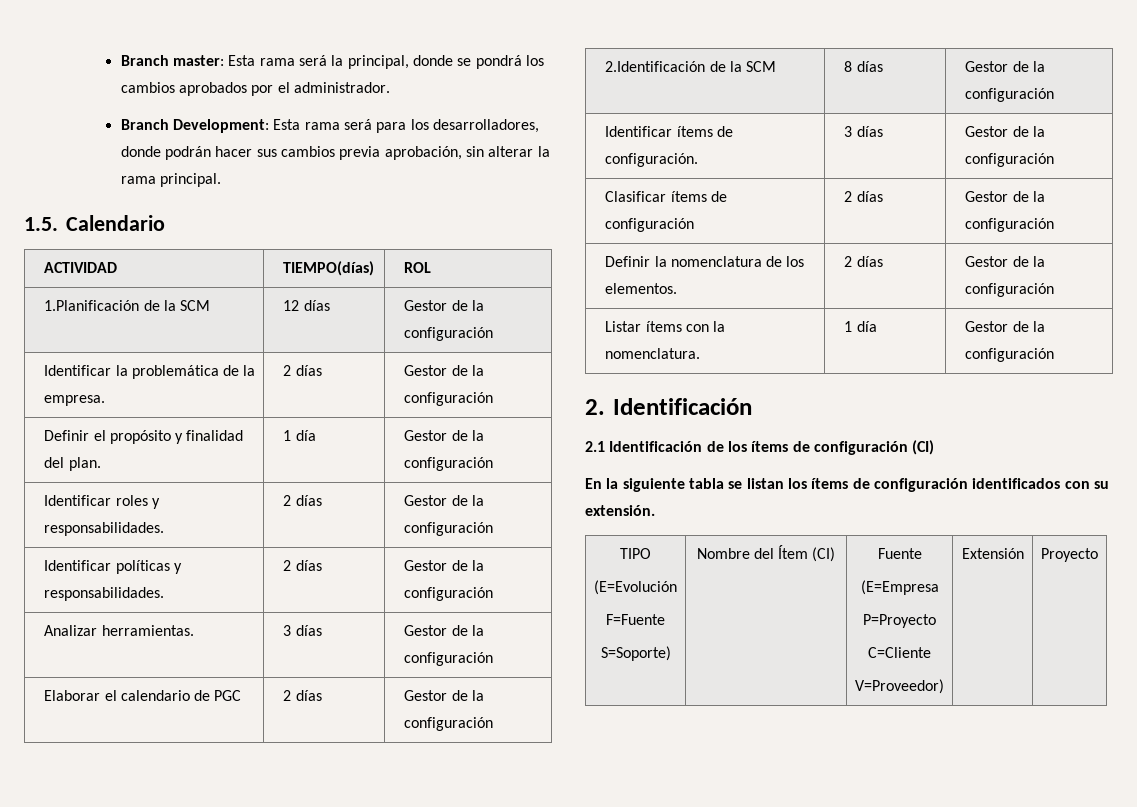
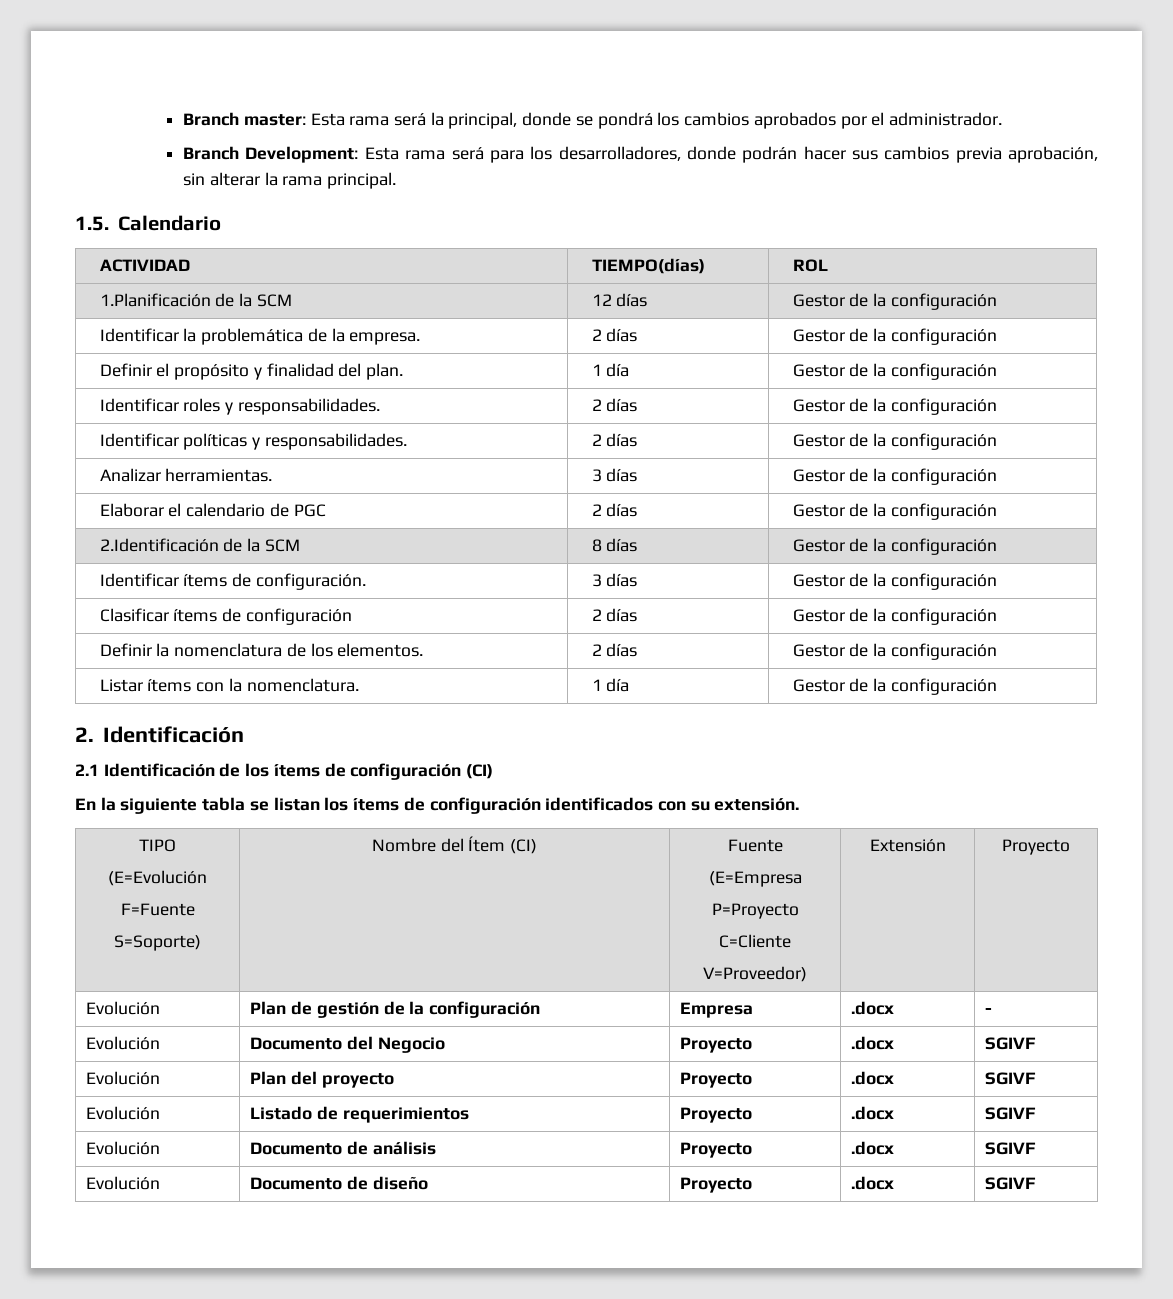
(1098, 555) none -> [86,1001,161,1015] [250,1001,540,1018] [680,1002,754,1018] [851,1001,895,1015] [985,1008,993,1014] [86,1036,161,1050] [250,1036,445,1053] [680,1037,753,1053] [851,1036,895,1050] [985,1037,1037,1050] [86,1071,161,1085] [250,1071,394,1088] [680,1072,753,1088] [851,1071,895,1085] [985,1072,1037,1085] [86,1106,161,1120] [250,1106,469,1123] [680,1107,753,1123] [851,1106,895,1120] [985,1107,1037,1120] [86,1141,161,1155] [250,1141,436,1155] [680,1142,753,1158] [851,1141,895,1155] [985,1142,1037,1155] [86,1176,161,1190] [250,1176,428,1190] [680,1177,753,1193] [851,1176,895,1190] [985,1177,1037,1190] // Evolución | Plan de gestión de la configuración | Empresa | .docx | - // Evolución | Documento del Negocio | Proyecto | .docx | SGIVF // Evolución | Plan del proyecto | Proyecto | .docx | SGIVF // Evolución | Listado de requerimientos | Proyecto | .docx | SGIVF // Evolución | Documento de análisis | Proyecto | .docx | SGIVF // Evolución | Documento de diseño | Proyecto | .docx | SGIVF

